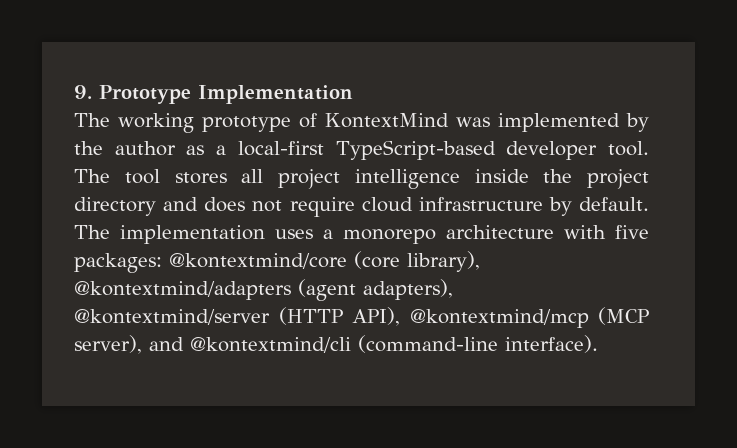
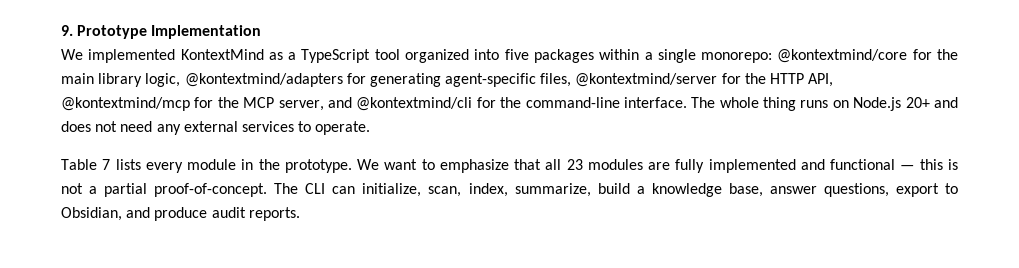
[74,113,649,133] [74,140,649,160] [74,169,649,189] [74,197,649,217] [74,225,649,244] [74,251,480,273] [74,279,453,301] [74,307,649,328] [74,335,598,354] The working prototype of KontextMind was implemented by the author as a local-first TypeScript-based developer tool. The tool stores all project intelligence inside the project directory and does not require cloud infrastructure by default. The implementation uses a monorepo architecture with five packages: @kontextmind/core (core library), @kontextmind/adapters (agent adapters), @kontextmind/server (HTTP API), @kontextmind/mcp (MCP server), and @kontextmind/cli (command-line interface). -> [61,49,958,63] [61,73,834,87] [61,97,959,111] [61,121,371,135] [61,159,958,173] [61,183,958,197] [61,207,300,221] We implemented KontextMind as a TypeScript tool organized into five packages within a single monorepo: @kontextmind/core for the main library logic, @kontextmind/adapters for generating agent-specific files, @kontextmind/server for the HTTP API, @kontextmind/mcp for the MCP server, and @kontextmind/cli for the command-line interface. The whole thing runs on Node.js 20+ and does not need any external services to operate. // Table 7 lists every module in the prototype. We want to emphasize that all 23 modules are fully implemented and functional — this is not a partial proof-of-concept. The CLI can initialize, scan, index, summarize, build a knowledge base, answer questions, export to Obsidian, and produce audit reports.

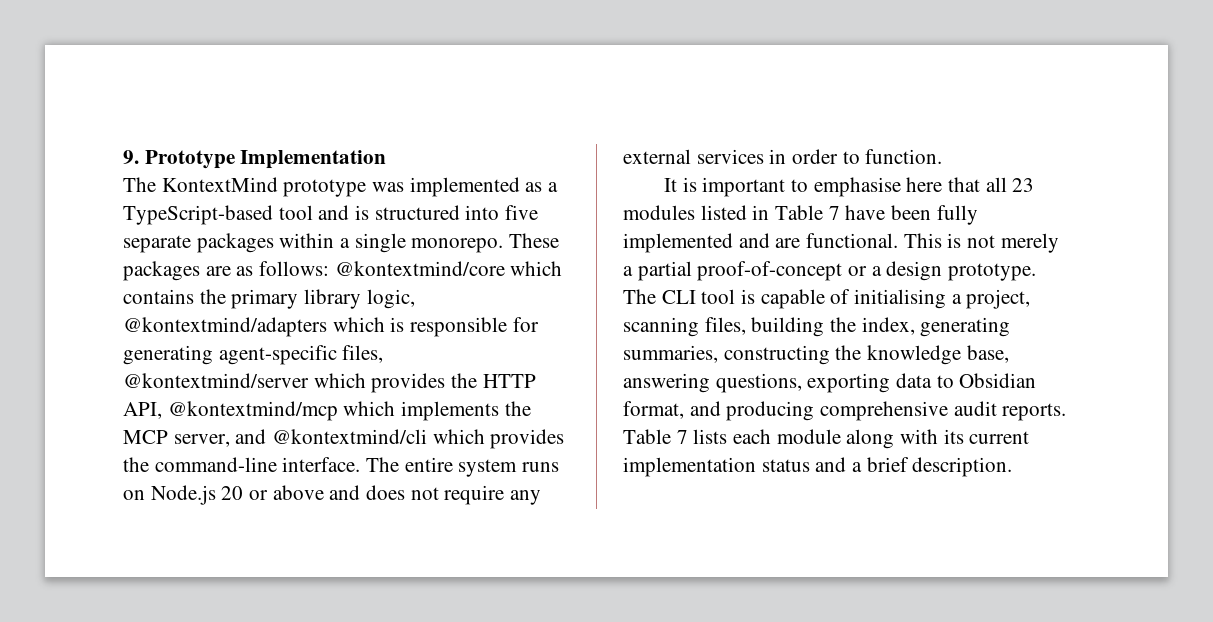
[61,49,470,63] We implemented KontextMind as a TypeScript tool organized -> [123,177,559,197] [123,205,460,225] The KontextMind prototype was implemented as a TypeScript-based tool and is structured
(529, 54) none -> [123,235,191,253] separate
[701,49,958,63] [61,73,343,87] monorepo: @kontextmind/core for the main library logic, @kontextmind/adapters -> [411,233,560,253] [123,261,563,281] [123,289,415,309] [123,317,508,337] monorepo. These packages are as follows: @kontextmind/core which contains the primary library logic, @kontextmind/adapters which is responsible
[721,73,741,84] for -> [313,373,446,393] which provides
[194,97,214,108] for -> [343,401,500,421] which implements
[476,97,496,108] for -> [432,429,565,449] which provides
[719,97,797,111] whole thing -> [404,457,518,477] entire system
[905,97,930,108] 20+ -> [221,485,324,500] 20 or above
[120,121,153,132] need -> [444,485,505,505] require
[298,121,371,135] [61,159,943,173] to operate. // Table 7 lists every module in the prototype. We want to emphasize that all 23 modules are fully implemented and functional — this -> [769,149,943,164] [664,177,1035,197] [623,205,978,225] [623,233,942,253] in order to function. // It is important to emphasise here that all 23 modules listed in Table 7 have been fully implemented and are functional. This
(83, 188) none -> [1000,233,1059,253] merely
[154,183,958,197] [61,207,300,221] proof-of-concept. The CLI can initialize, scan, index, summarize, build a knowledge base, answer questions, export to Obsidian, and produce audit reports. -> [697,261,1037,281] [623,289,1031,309] [623,317,1011,337] [623,345,1009,365] [623,373,1037,393] [623,401,1067,421] [623,429,1030,449] [623,457,1013,477] proof-of-concept or a design prototype. The CLI tool is capable of initialising a project, scanning files, building the index, generating summaries, constructing the knowledge base, answering questions, exporting data to Obsidian format, and producing comprehensive audit reports. Table 7 lists each module along with its current implementation status and a brief description.

